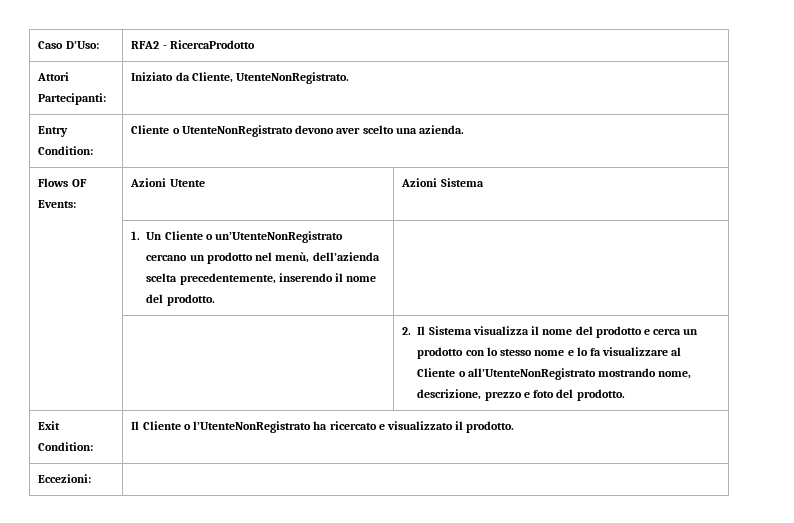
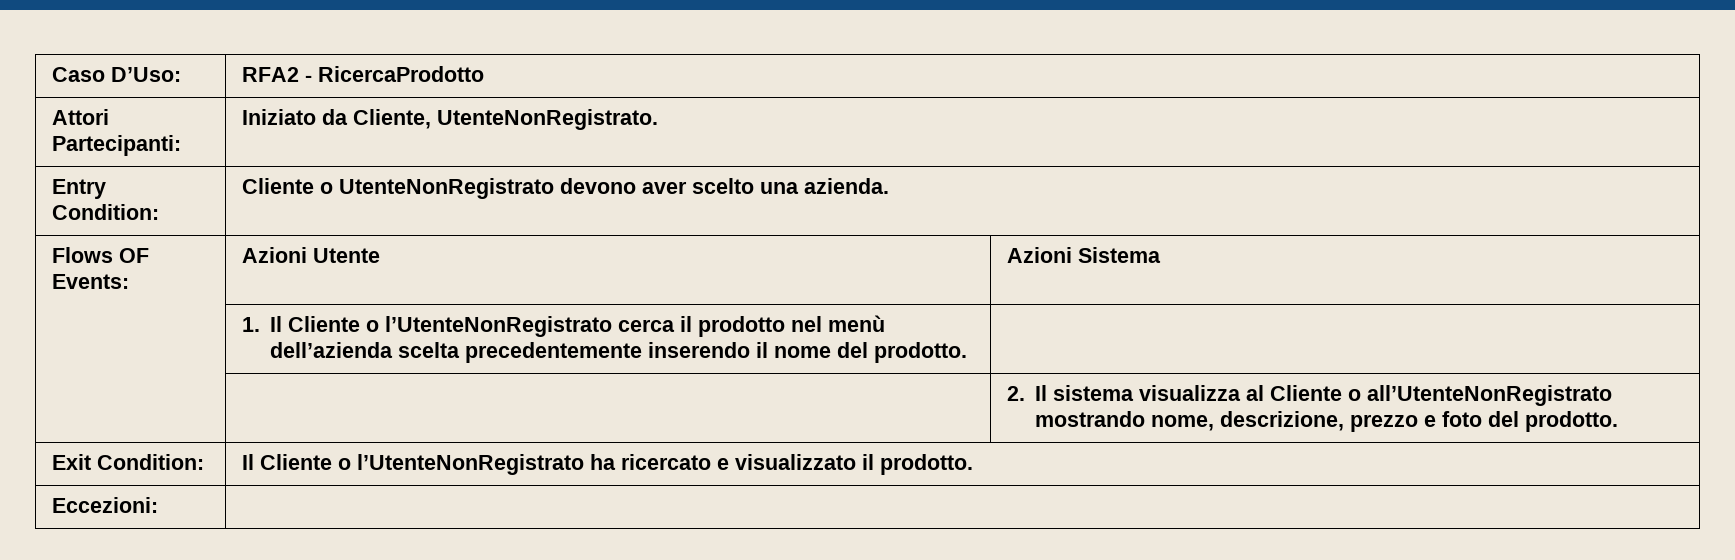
[146,231,344,243] [146,254,205,261] Un Cliente o un’UtenteNonRegistrato cercano un -> [270,316,693,337] Il Cliente o l’UtenteNonRegistrato cerca il
[275,252,310,263] menù, -> [828,315,886,332] menù
[179,273,276,285] precedentemente, -> [465,342,643,363] precedentemente
[428,326,699,338] [417,347,669,359] Sistema visualizza il nome del prodotto e cerca un prodotto con lo stesso nome e lo fa visualizzare -> [1053,385,1242,401] sistema visualizza

